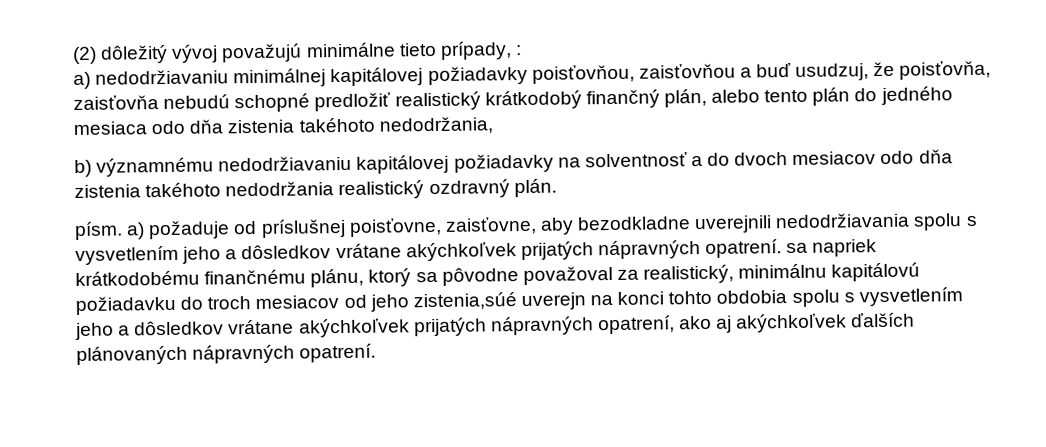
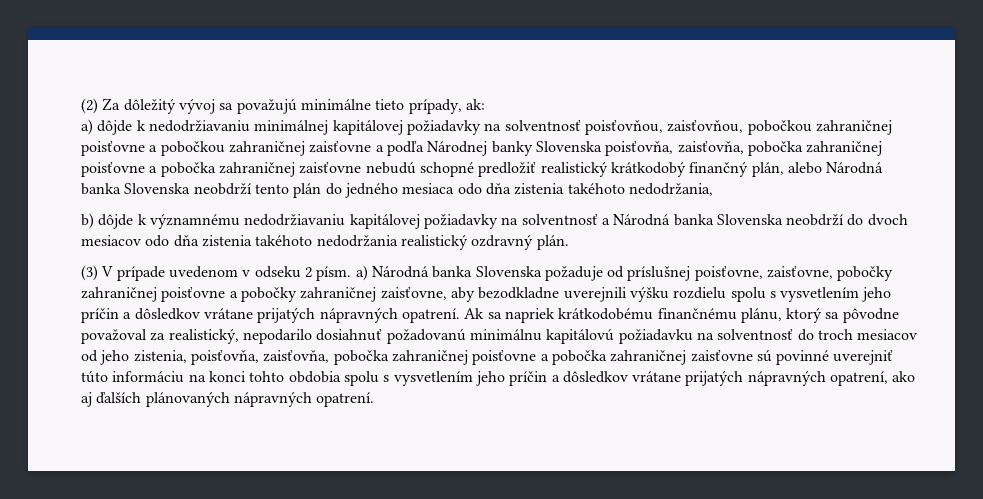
(97, 55) none -> [102,98,121,111] Za
(219, 53) none -> [219,103,234,110] sa
[515,45,522,56] [73,71,91,90] : // a) -> [465,99,485,110] [81,119,146,135] ak: // a) dôjde k
[531,60,992,84] [73,95,159,111] poisťovňou, zaisťovňou a buď usudzuj, že poisťovňa, zaisťovňa -> [484,120,892,135] [81,141,883,156] [81,162,362,177] na solventnosť poisťovňou, zaisťovňou, pobočkou zahraničnej poisťovne a pobočkou zahraničnej zaisťovne a podľa Národnej banky Slovenska poisťovňa, zaisťovňa, pobočka zahraničnej poisťovne a pobočka zahraničnej zaisťovne
(761, 96) none -> [826,162,884,174] [81,183,252,195] Národná banka Slovenska neobdrží
(92, 168) none -> [98,214,147,229] dôjde k
(703, 161) none -> [613,214,845,226] Národná banka Slovenska neobdrží
[74,221,146,241] písm. a) -> [81,265,542,281] (3) V prípade uvedenom v odseku 2 písm. a) Národná banka Slovenska
(537, 225) none -> [837,266,894,281] [81,287,447,302] pobočky zahraničnej poisťovne a pobočky zahraničnej zaisťovne,
[775,212,978,231] [75,242,517,266] nedodržiavania spolu s vysvetlením jeho a dôsledkov vrátane akýchkoľvek -> [629,287,892,302] [81,308,253,323] výšku rozdielu spolu s vysvetlením jeho príčin a dôsledkov vrátane
(783, 248) none -> [464,308,485,319] Ak
(735, 274) none -> [242,329,466,344] nepodarilo dosiahnuť požadovanú
(176, 305) none -> [696,329,794,340] na solventnosť
[412,292,586,311] zistenia,súé uverejn -> [133,350,894,365] [81,371,185,383] zistenia, poisťovňa, zaisťovňa, pobočka zahraničnej poisťovne a pobočka zahraničnej zaisťovne sú povinné uverejniť túto informáciu
[118,318,410,338] a dôsledkov vrátane akýchkoľvek -> [509,371,682,386] príčin a dôsledkov vrátane
[736,313,848,333] akýchkoľvek -> (92, 399) none

